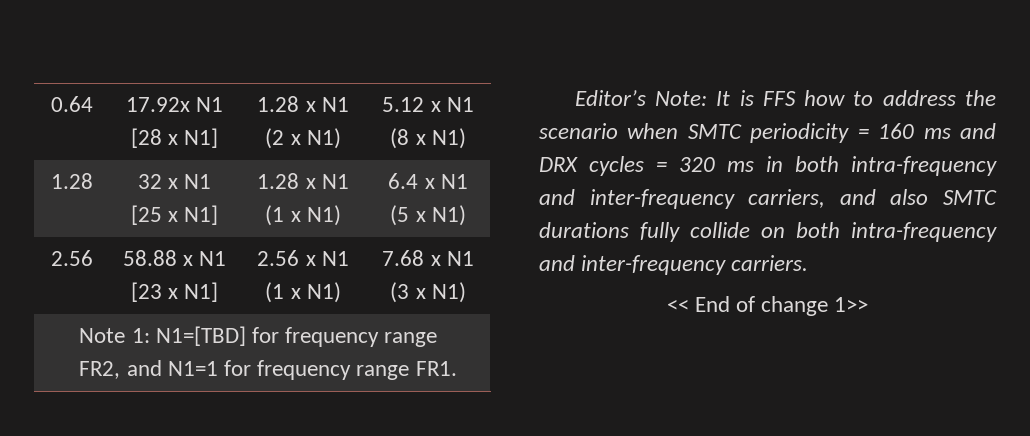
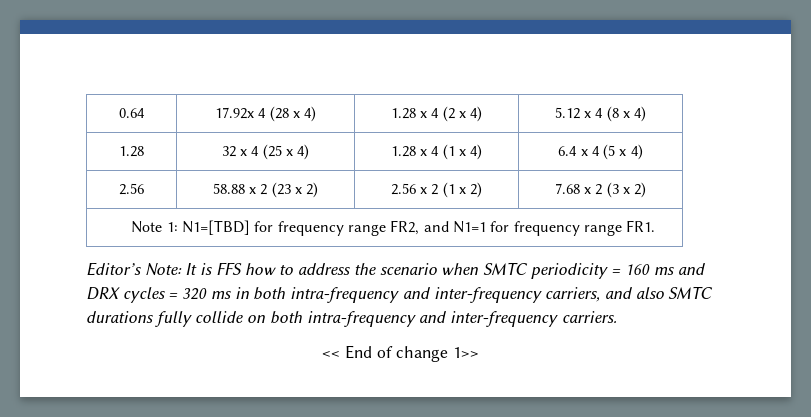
[196,97,224,112] [130,128,219,148] [257,96,349,112] N1 [28 x N1] | 1.28 x N1 -> [258,106,317,122] [390,108,440,119] 4 (28 x 4) | 1.28 x 4
[306,128,341,149] N1) -> [470,106,483,122] 4)
[446,97,474,112] N1 -> [595,108,604,118] 4
[431,128,466,149] N1) -> [634,106,647,122] 4)
[184,174,212,189] [130,205,219,225] [257,173,349,189] [265,205,341,226] N1 [25 x N1] | 1.28 x N1 (1 x N1) -> [251,144,310,160] [390,144,483,160] 4 (25 x 4) | 1.28 x 4 (1 x 4)
[440,174,468,189] N1 -> [591,146,600,156] 4
[431,205,466,226] N1) -> [630,144,643,160] 4)
[199,251,227,266] [130,282,219,302] N1 [23 x N1] -> [260,182,319,198] 2 (23 x 2)
[321,251,349,266] [265,282,341,303] N1 (1 x N1) -> [431,182,483,198] 2 (1 x 2)
[446,251,474,266] N1 -> [595,184,603,195] 2
[431,282,466,303] N1) -> [634,182,647,198] 2)

